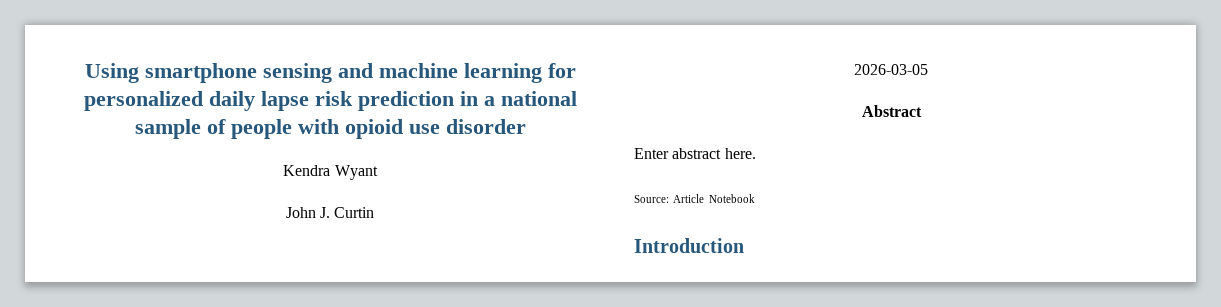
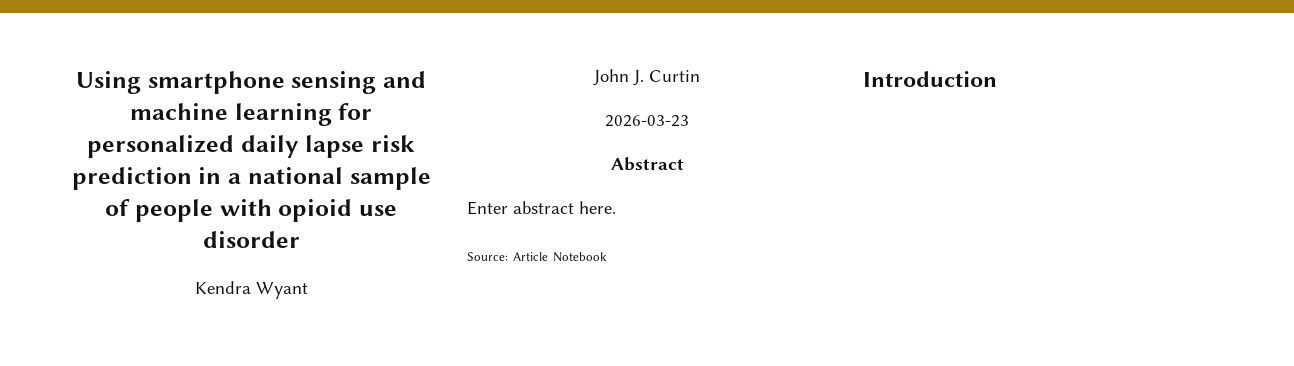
[854,64,928,75] 2026-03-05 -> [605,115,689,127] 2026-03-23

